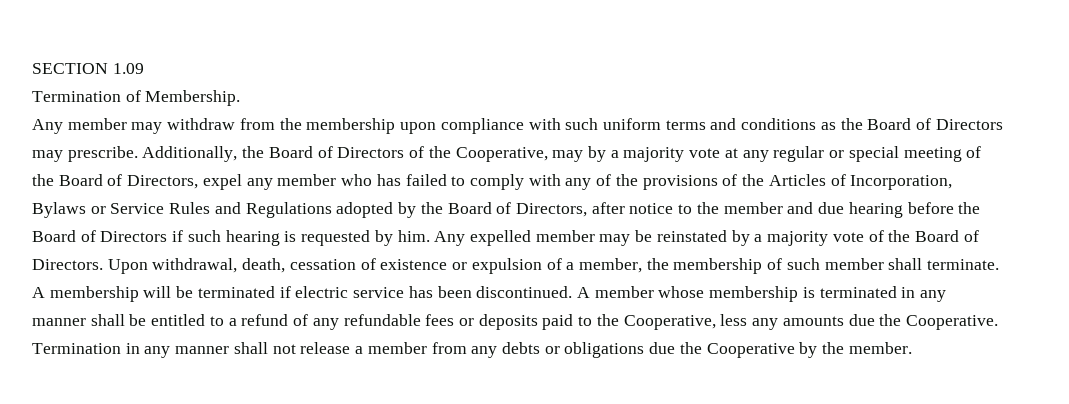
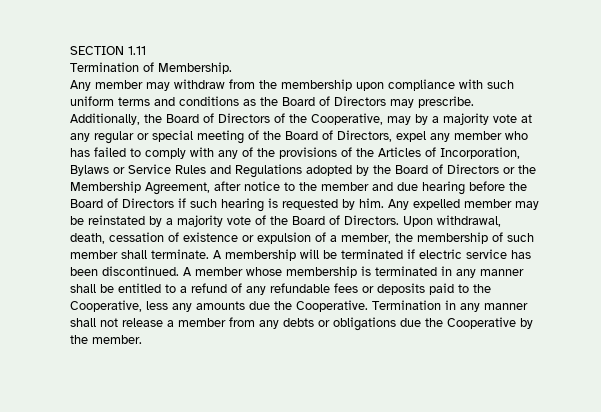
[112,63,144,74] 1.09 -> [128,46,146,55] 1.11
[515,203,587,217] Directors, -> [447,164,536,174] [70,181,210,195] Directors or the Membership Agreement,

